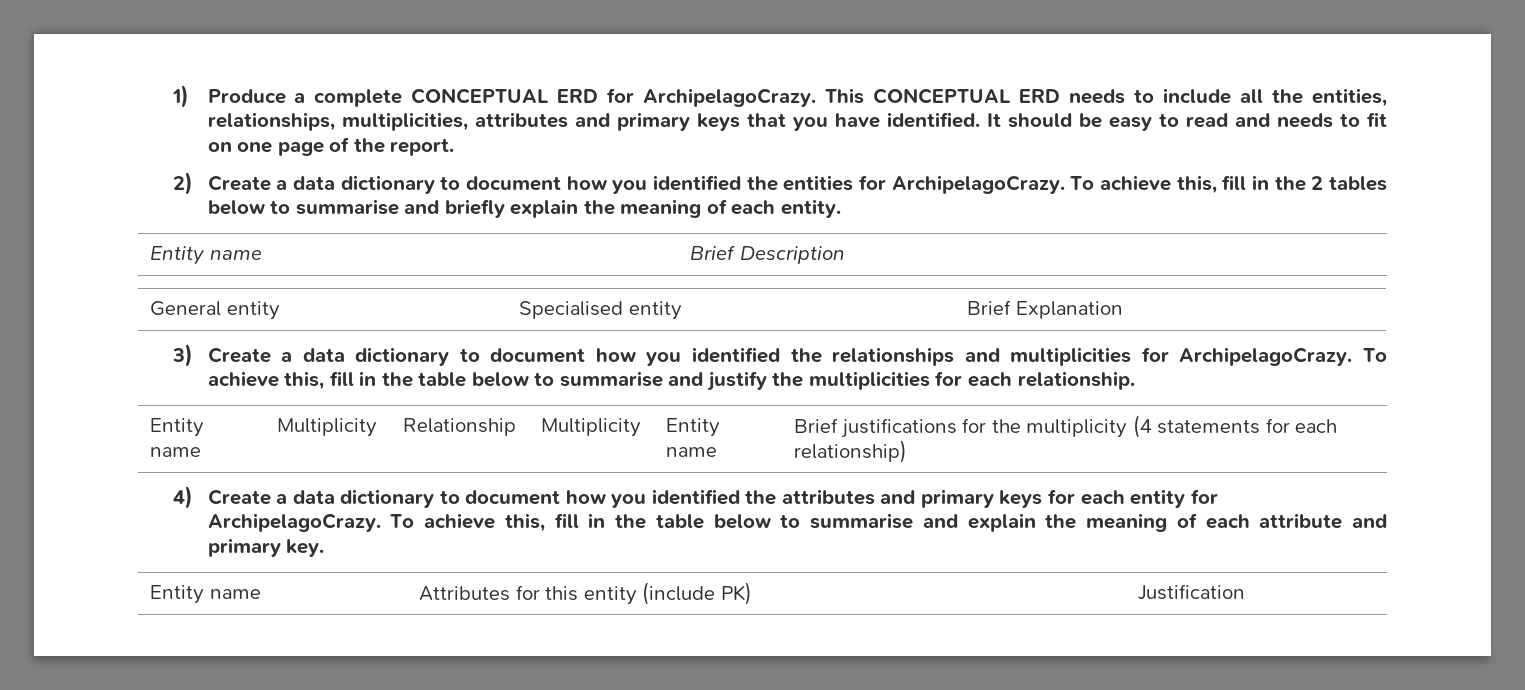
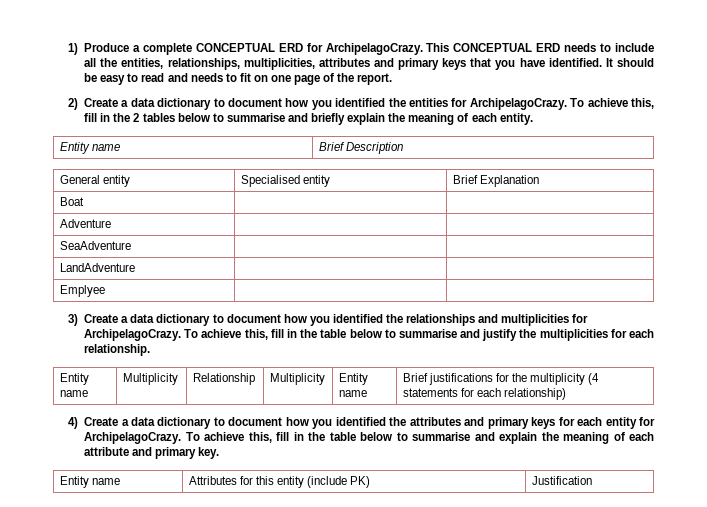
(1123, 310) none -> [59,197,84,206] [59,219,111,228] [59,241,131,250] [59,263,135,272] [59,285,105,297] // Boat | | // Adventure | | // SeaAdventure | | // LandAdventure | | // Emplyee | |

